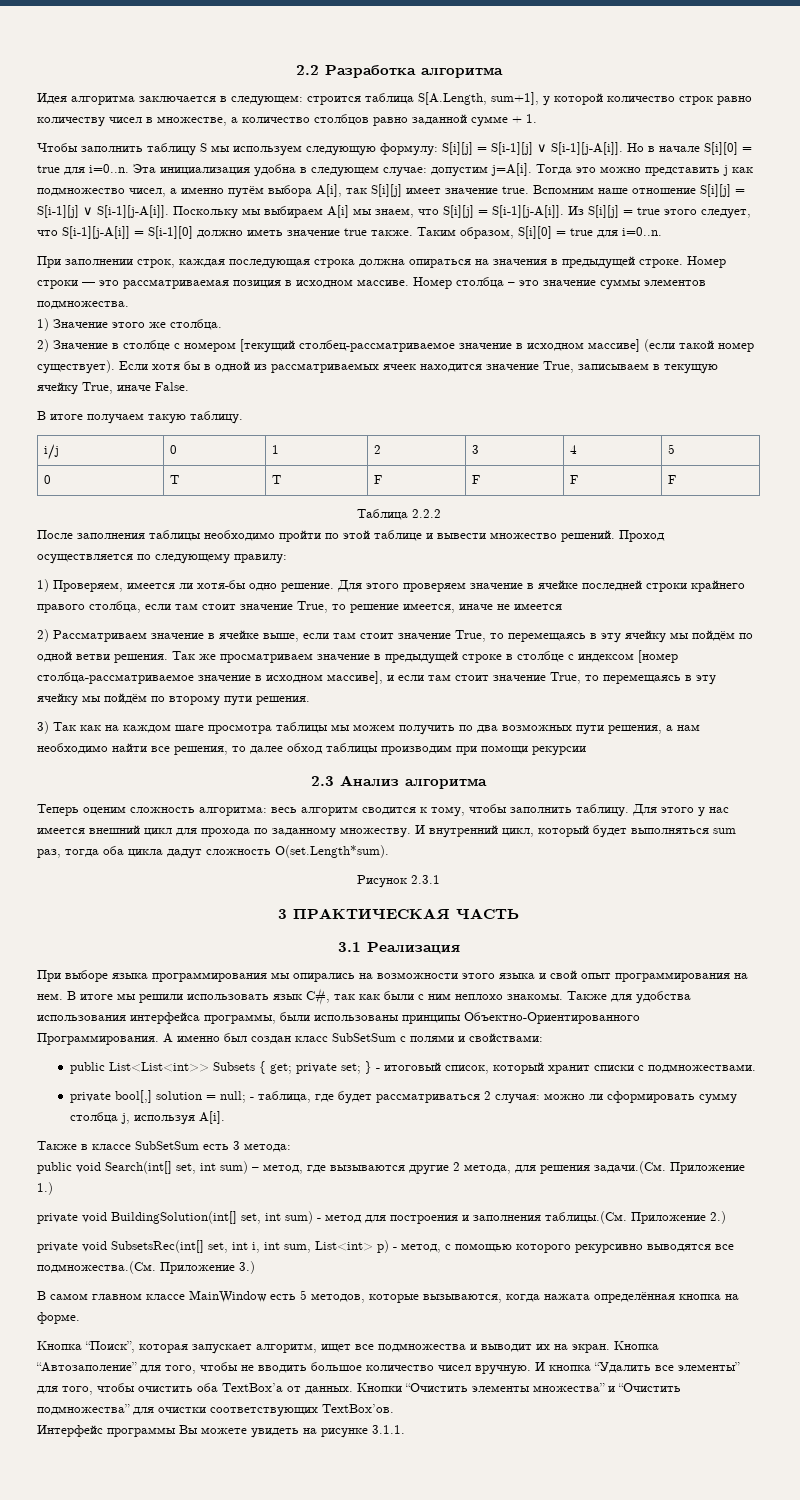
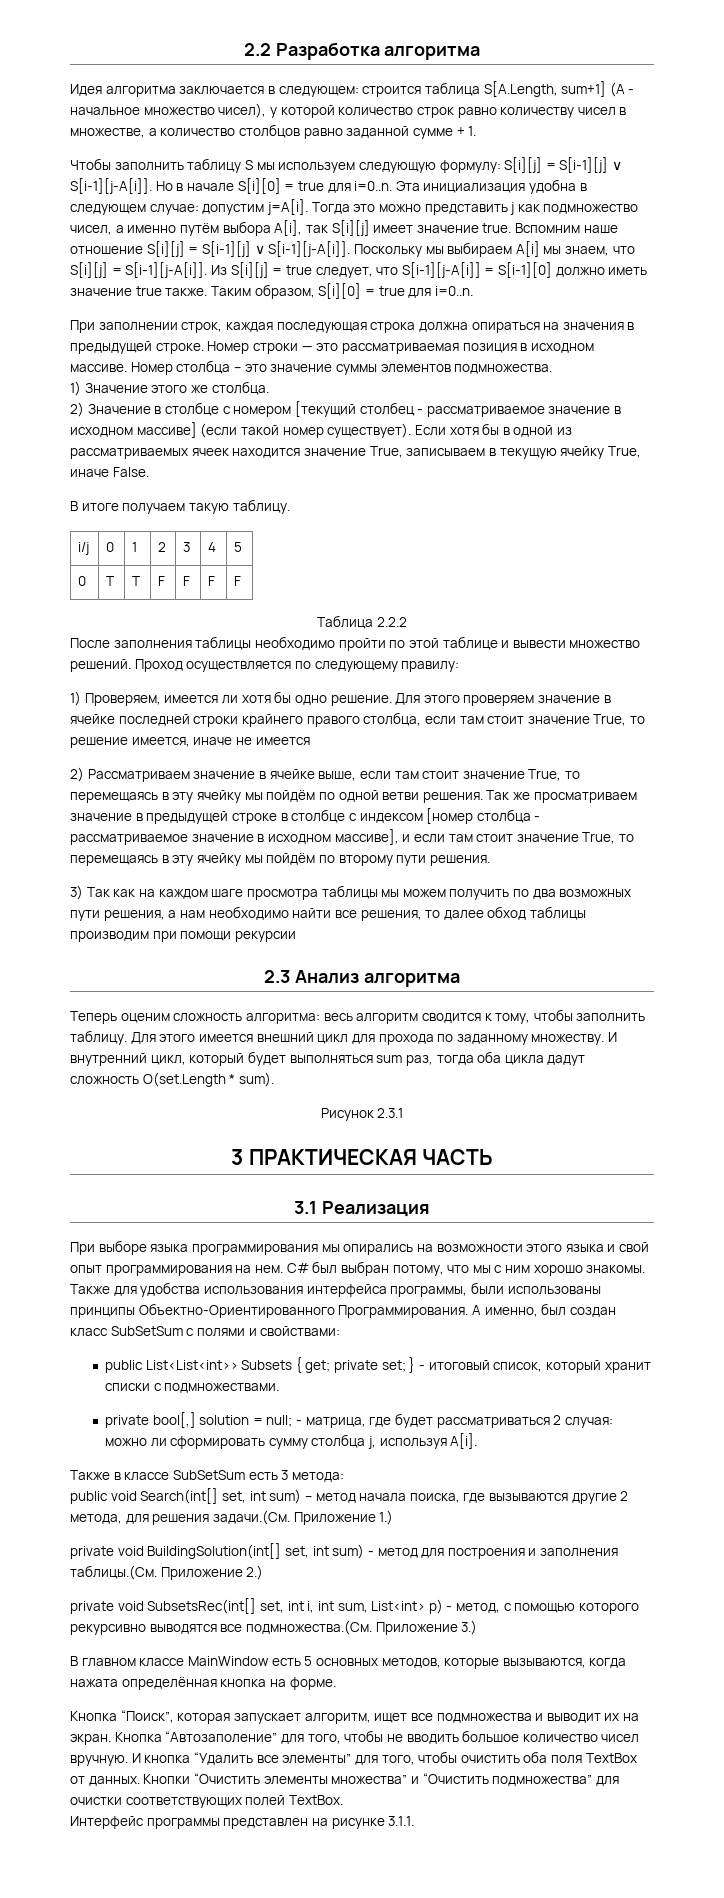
[491,92,539,105] sum+1], -> [561,81,635,97] [70,103,267,118] sum+1] (A - начальное множество чисел),
[664,209,697,215] этого -> (312, 270) none
[299,340,455,352] столбец-рассматриваемое -> [359,402,545,417] столбец - рассматриваемое
[197,580,246,589] хотя-бы -> [241,691,292,703] хотя бы
[37,672,194,684] столбца-рассматриваемое -> [476,809,541,823] [70,834,188,845] столбца - рассматриваемое
[698,807,729,817] у нас -> (196, 1038) none
[275,845,389,858] О(set.Length*sum). -> [142,1072,274,1087] О(set.Length * sum).
[67,988,414,1005] В итоге мы решили использовать язык С#, так как были -> [286,1261,491,1276] C# был выбран потому, что мы
[455,994,503,1000] неплохо -> [533,1265,583,1276] хорошо
[177,1035,220,1042] именно -> [484,1307,538,1317] именно,
[257,1091,311,1103] таблица, -> [305,1417,366,1428] матрица,
[263,1164,303,1174] метод, -> [315,1493,460,1503] метод начала поиска,
[50,1293,88,1300] самом -> (78, 1661) none
(307, 1295) none -> [315,1658,378,1666] основных
[222,1383,283,1392] TextBox’a -> [551,1753,637,1764] поля TextBox
[322,1404,394,1413] TextBox’ов. -> [245,1795,343,1806] полей TextBox.
[179,1425,299,1438] Вы можете увидеть -> [223,1818,309,1829] представлен

